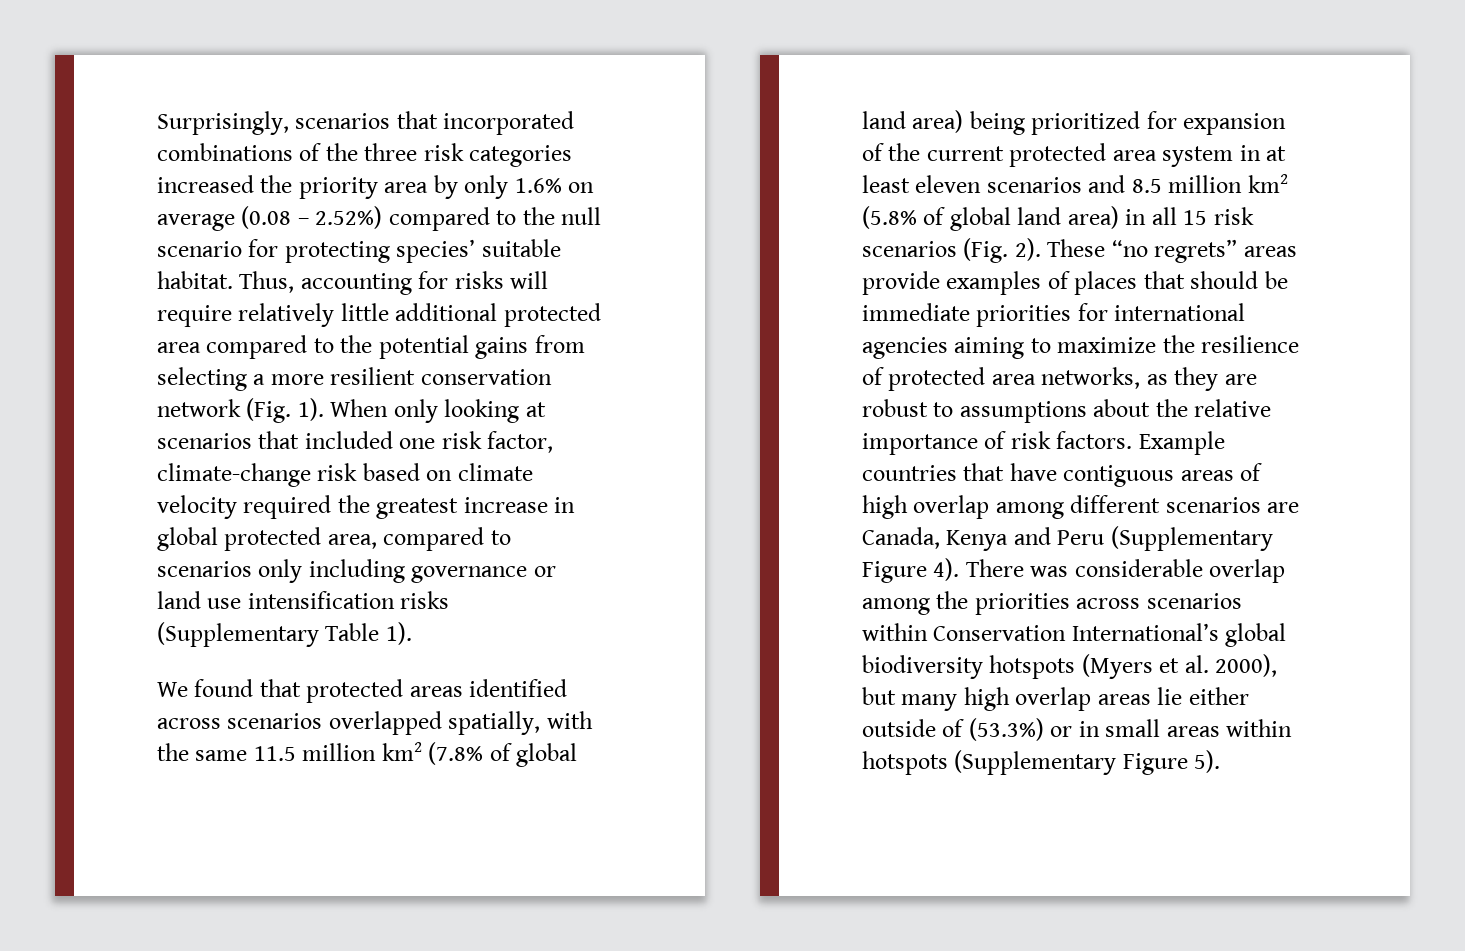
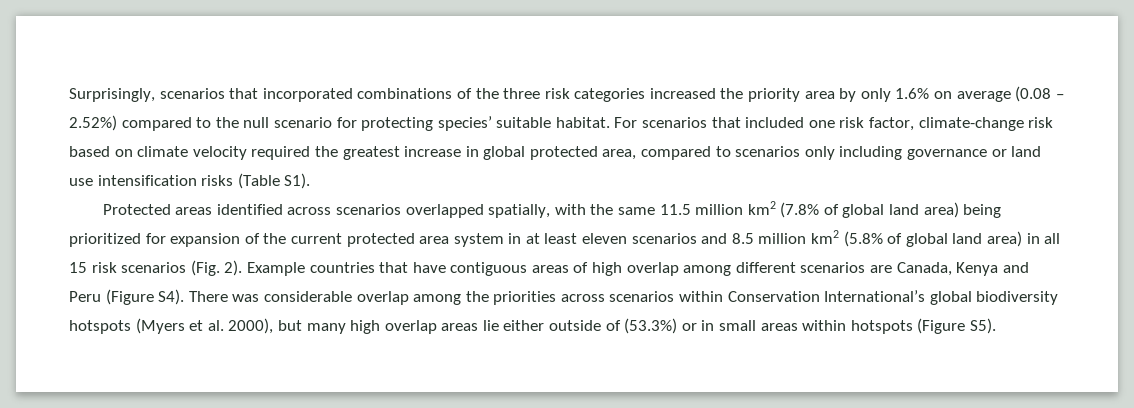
[239,271,549,295] [157,303,601,327] [157,335,585,359] [157,367,552,391] [157,398,546,423] Thus, accounting for risks will require relatively little additional protected area compared to the potential gains from selecting a more resilient conservation network (Fig. 1). When only looking at -> [614,117,638,128] For
[157,622,412,647] [157,679,404,703] (Supplementary Table 1). // We found that protected -> [237,173,311,189] [102,204,171,215] (Table S1). // Protected
[1047,239,1297,263] [862,271,1288,295] [862,303,1246,327] [862,335,1300,359] [862,367,1257,391] [862,399,1272,423] [862,431,1133,455] These “no regrets” areas provide examples of places that should be immediate priorities for international agencies aiming to maximize the resilience of protected area networks, as they are robust to assumptions about the relative importance of risk factors. -> (243, 268) none
[1110,526,1273,551] [862,558,960,583] (Supplementary Figure 4). -> [105,289,185,305] (Figure S4).
[954,750,1221,775] (Supplementary Figure 5). -> [917,318,996,334] (Figure S5).

